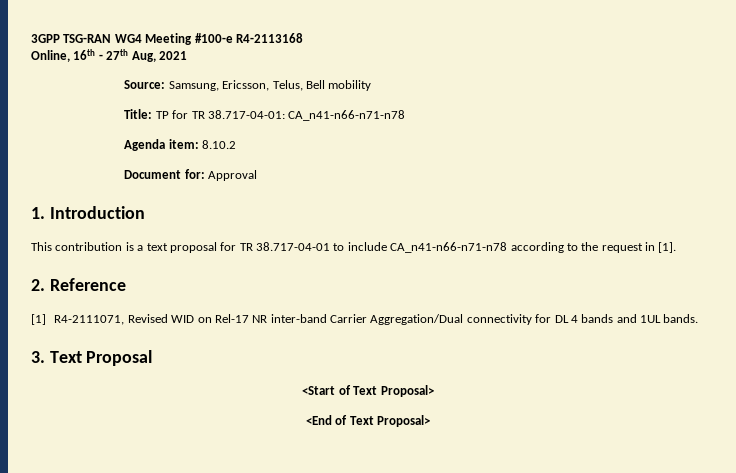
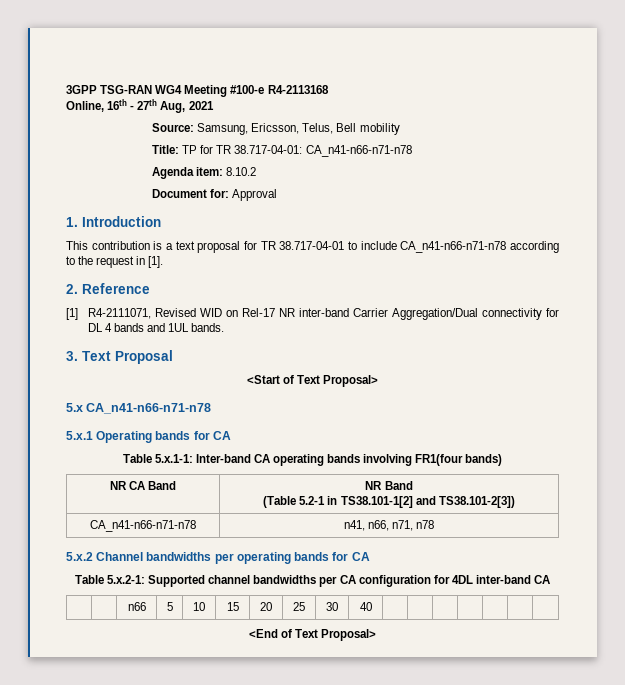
(434, 391) none -> [66,403,212,414] [66,431,231,443] [122,454,503,466] [109,481,177,490] [365,481,413,490] [263,496,515,508] [90,520,196,532] [343,520,435,531] [66,552,370,564] [74,575,551,587] [127,602,146,611] [166,602,173,611] [193,602,205,611] [226,602,239,611] [260,602,272,611] [293,602,305,611] [326,602,338,611] [359,602,372,611] // 5.x CA_n41-n66-n71-n78 // 5.x.1 Operating bands for CA // Table 5.x.1-1: Inter-band CA operating bands involving FR1(four bands) // NR CA Band | NR Band // (Table 5.2-1 in TS38.101-1[2] and TS38.101-2[3]) // CA_n41-n66-n71-n78 | n41, n66, n71, n78 // 5.x.2 Channel bandwidths per operating bands for CA // Table 5.x.2-1: Supported channel bandwidths per CA configuration for 4DL inter-band CA // | | n66 | 5 | 10 | 15 | 20 | 25 | 30 | 40 | | | | | | |

